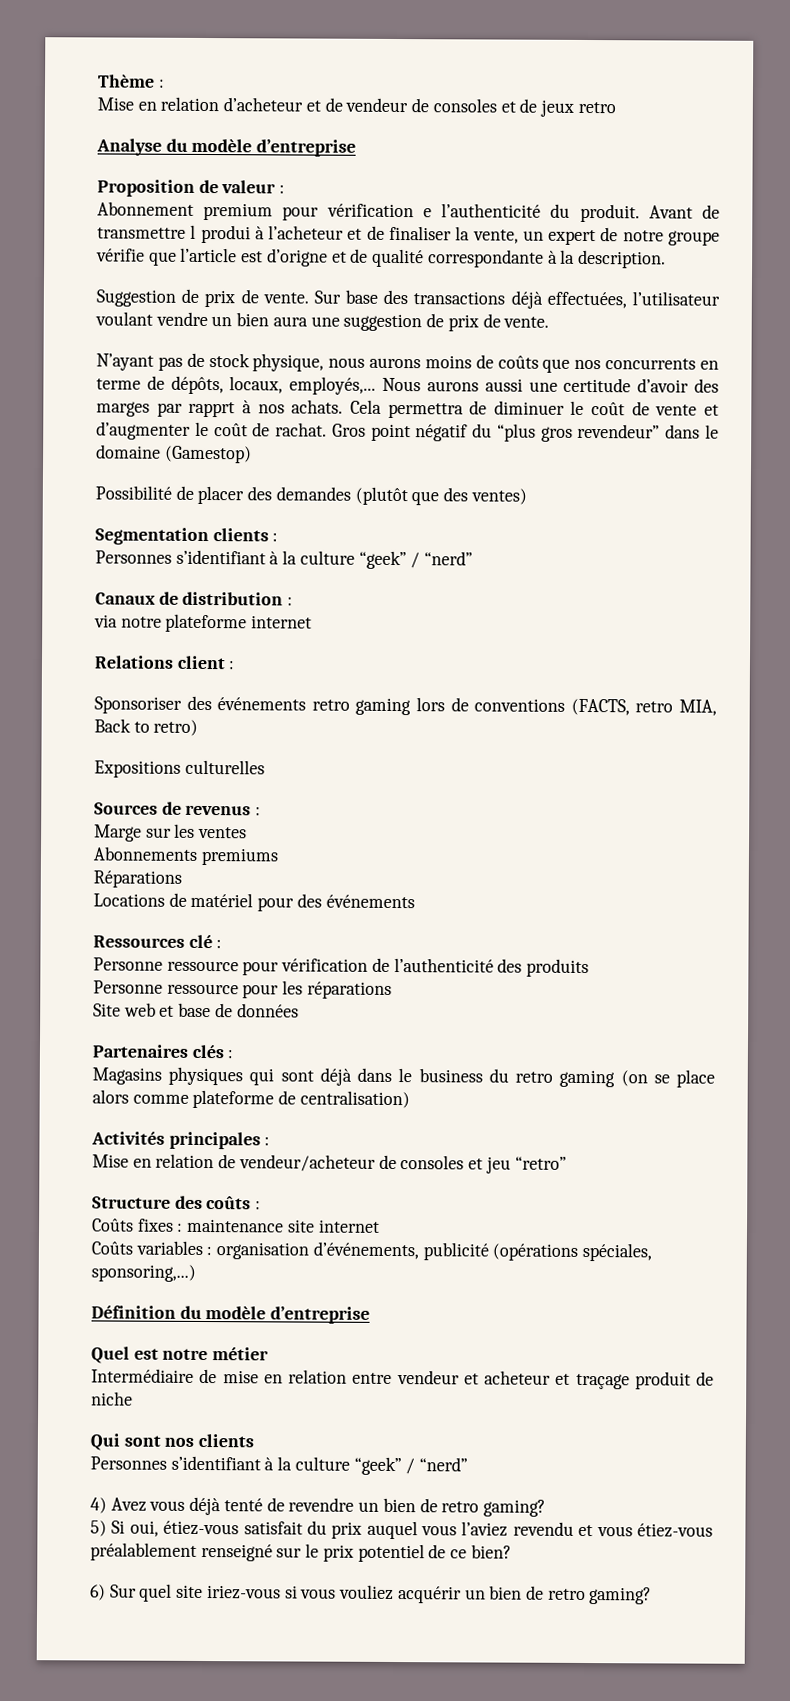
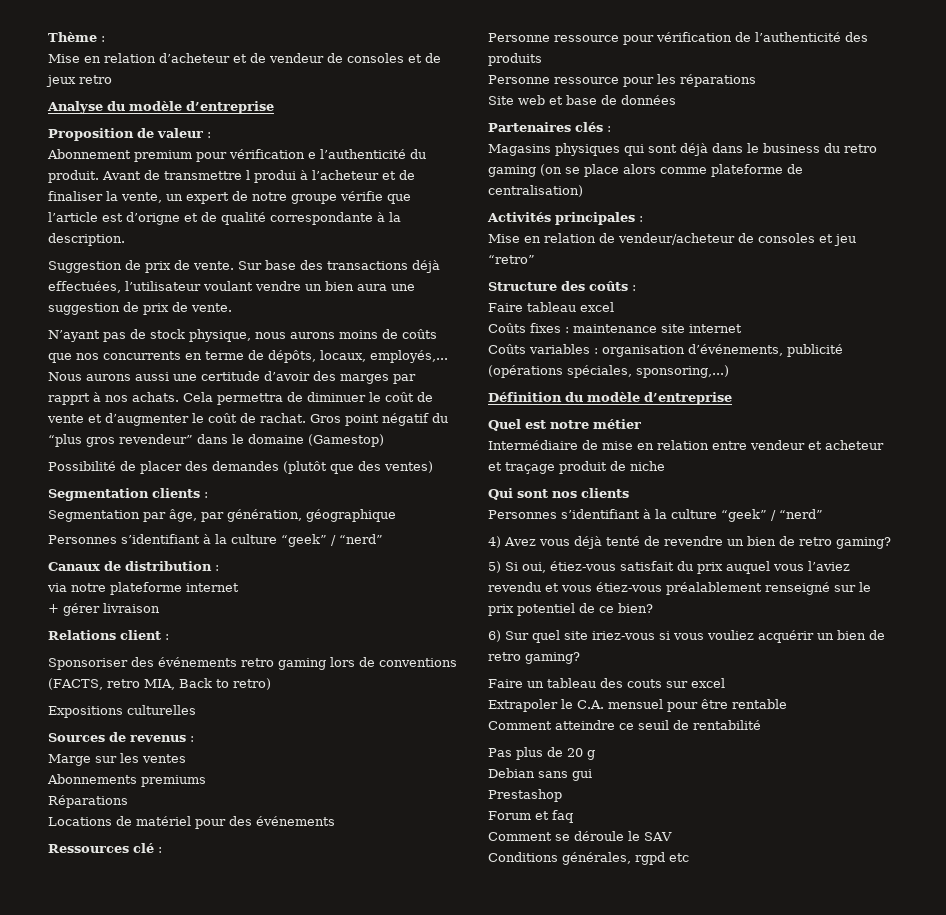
(279, 537) none -> [48,509,396,522] // Segmentation par âge, par génération, géographique
(313, 622) none -> [48,603,160,616] // + gérer livraison
(262, 1205) none -> [488,302,614,312] // Faire tableau excel
(653, 1596) none -> [488,678,725,688] [488,699,787,712] [488,720,761,730] [488,747,595,760] [488,768,592,781] [488,789,562,802] [488,810,573,823] [488,831,672,841] [488,852,689,865] // Faire un tableau des couts sur excel // Extrapoler le C.A. mensuel pour être rentable // Comment atteindre ce seuil de rentabilité // Pas plus de 20 g // Debian sans gui // Prestashop // Forum et faq // Comment se déroule le SAV // Conditions générales, rgpd etc

